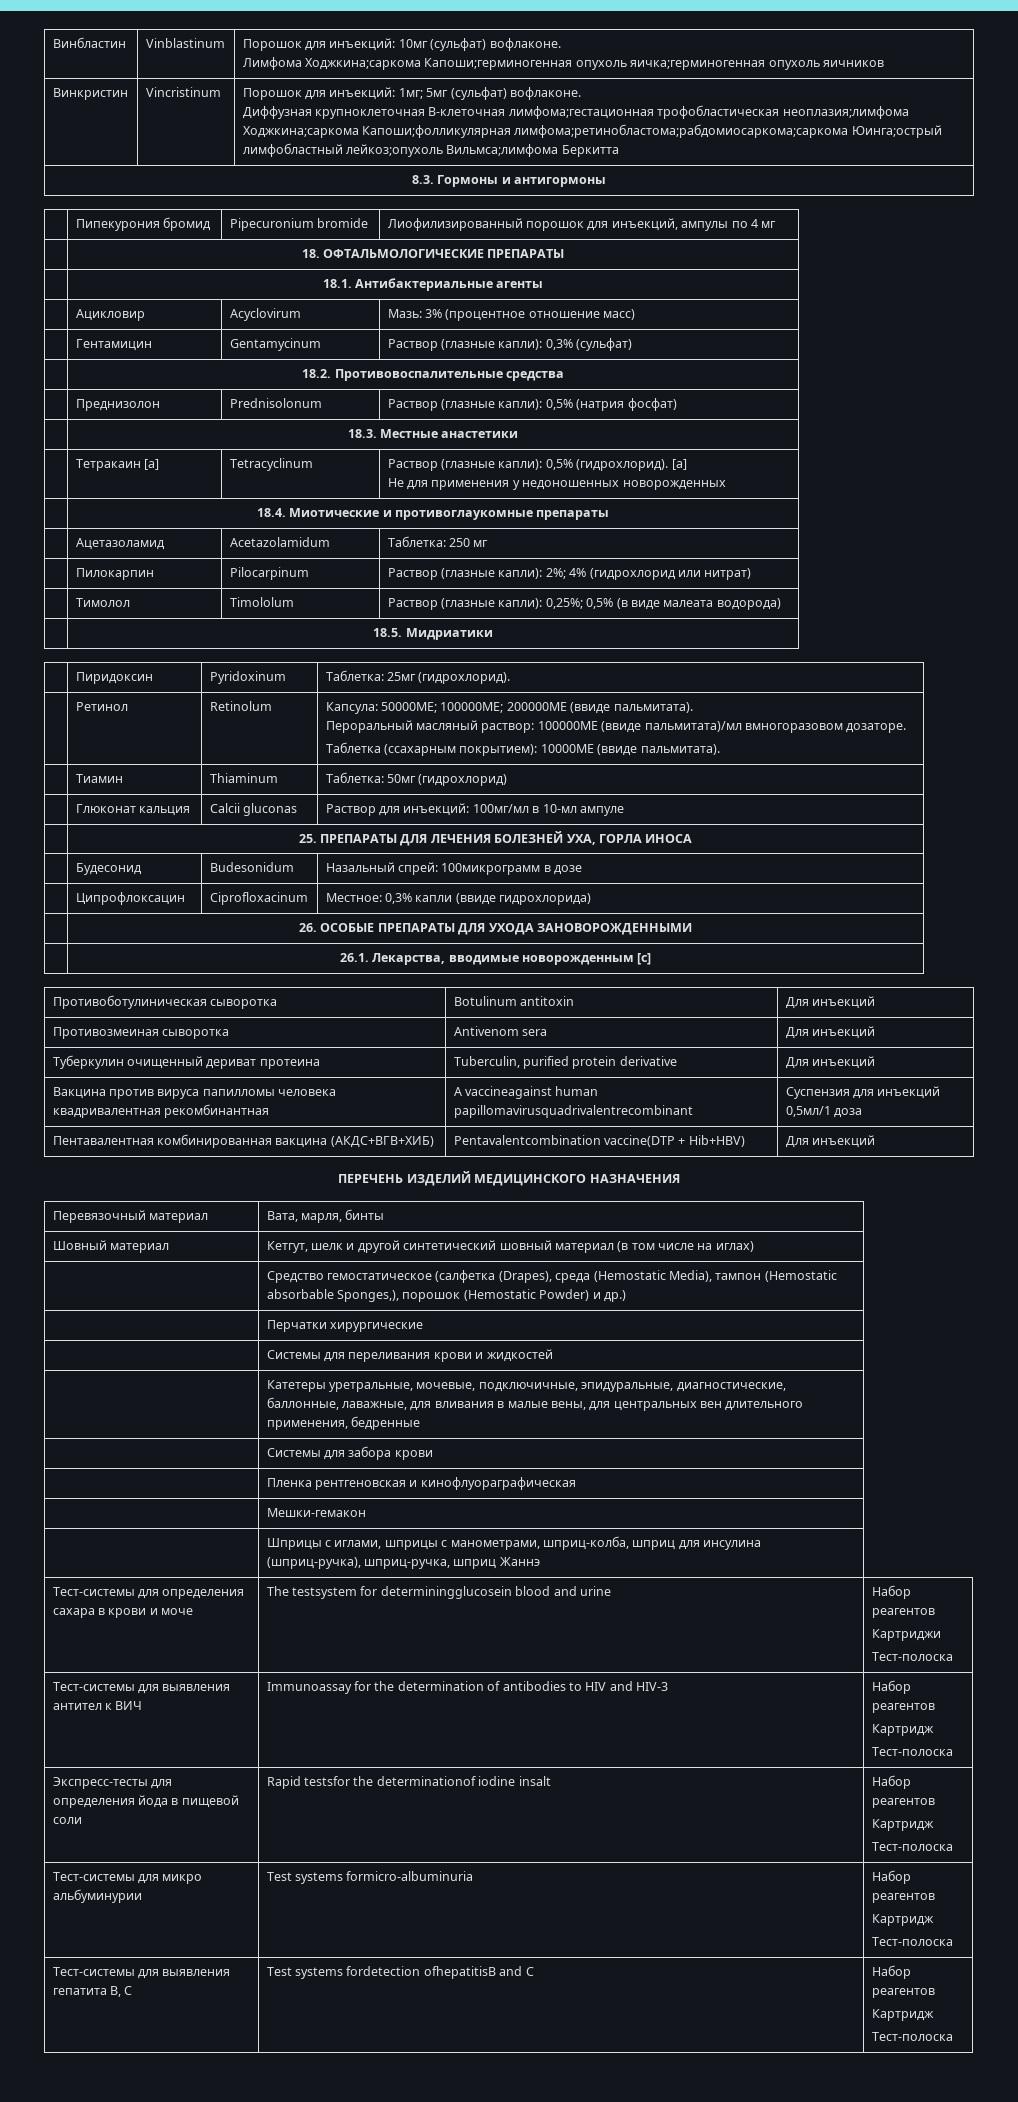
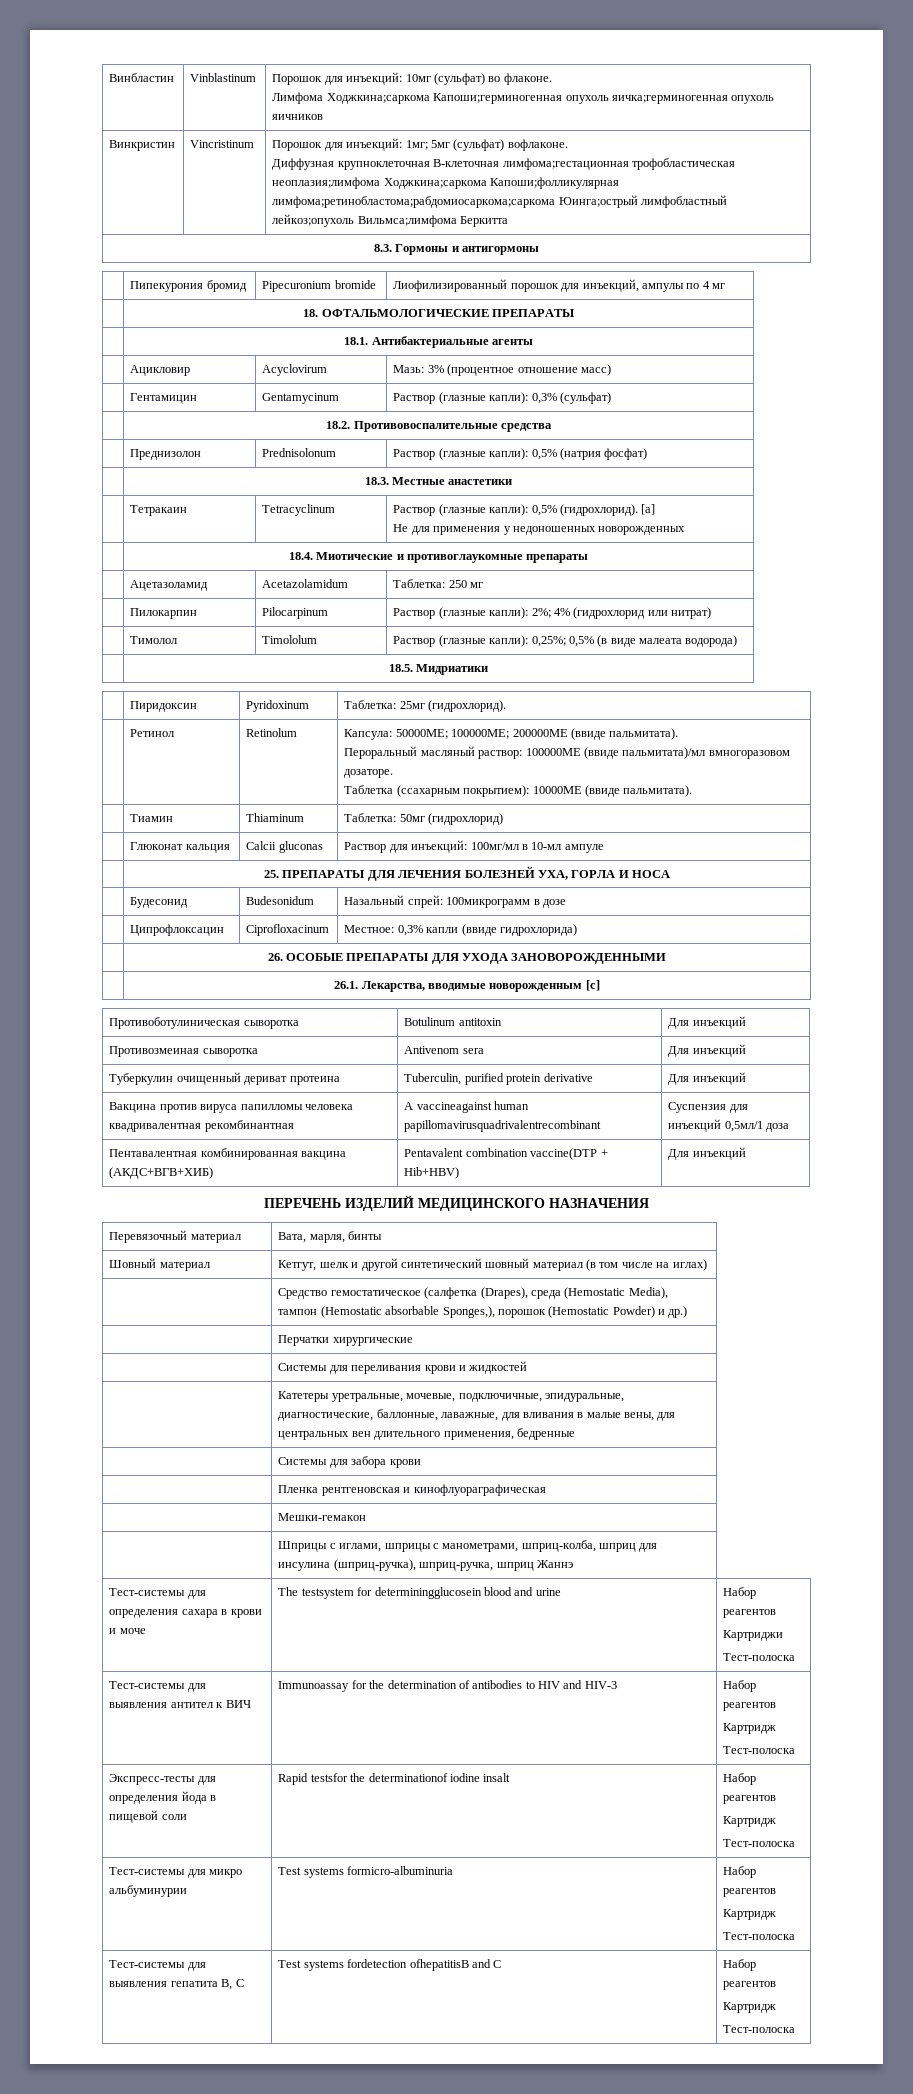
[489,38,561,51] вофлаконе. -> [488,73,552,85] во флаконе.
[144,459,160,470] [a] -> (188, 510) none
[645,834,693,843] ИНОСА -> [618,870,670,878] И НОСА
[453,1135,601,1145] Pentavalentcombination -> [404,1148,528,1157] Pentavalent combination

